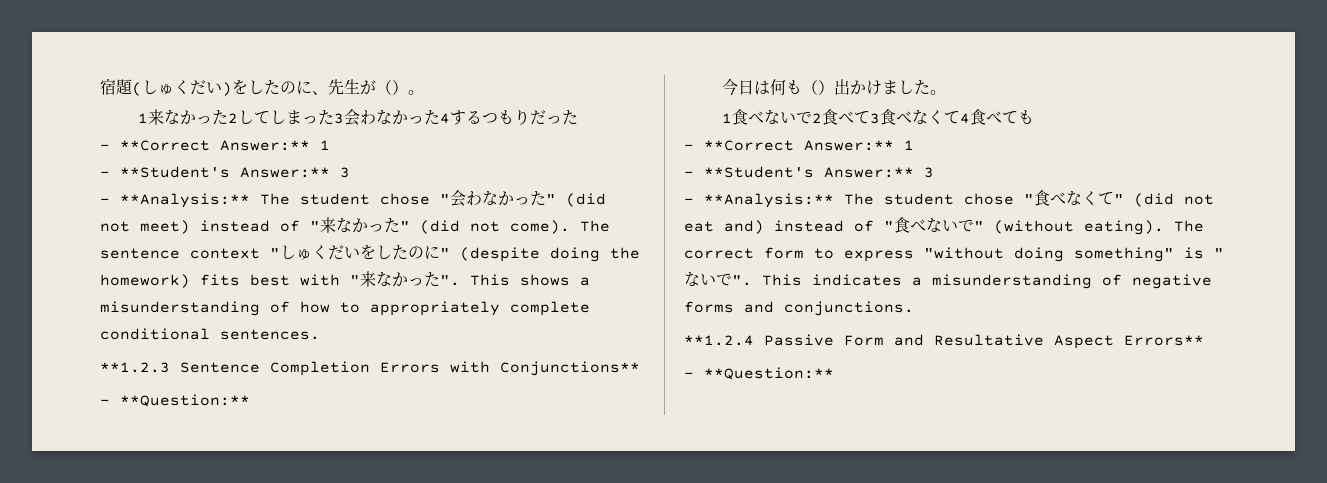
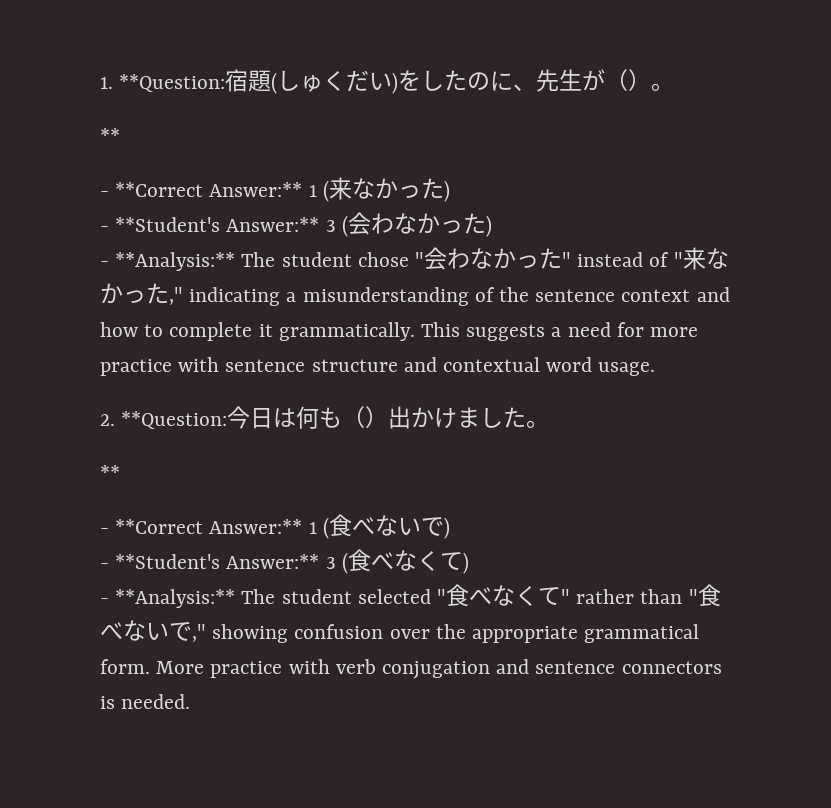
(100, 86) none -> [100,74,226,92] 1. **Question:
[138,109,579,126] [100,140,330,151] [100,166,350,178] 1来なかった2してしまった3会わなかった4するつもりだった // - **Correct Answer:** 1 // - **Student's Answer:** 3 -> [100,128,120,143] [100,177,450,202] [100,212,492,237] ** // - **Correct Answer:** 1 (来なかった) // - **Student's Answer:** 3 (会わなかった)
[566,193,606,207] [100,220,190,234] (did not meet) -> (572, 259) none
[400,220,610,234] [100,244,640,262] [100,271,590,288] [100,301,590,316] [100,328,320,340] [100,361,640,376] [100,394,250,407] " (did not come). The sentence context "しゅくだいをしたのに" (despite doing the homework) fits best with "来なかった". This shows a misunderstanding of how to appropriately complete conditional sentences. // **1.2.3 Sentence Completion Errors with Conjunctions** // - **Question:** // -> [169,287,730,306] [100,322,699,341] [100,357,656,376] [100,411,228,429] ," indicating a misunderstanding of the sentence context and how to complete it grammatically. This suggests a need for more practice with sentence structure and contextual word usage. // 2. **Question:
[722,109,1035,125] [684,140,914,151] [684,166,934,178] [684,193,1014,208] 1食べないで2食べて3食べなくて4食べても // - **Correct Answer:** 1 // - **Student's Answer:** 3 // - **Analysis:** The student chose -> [100,465,120,480] [100,514,450,539] [100,549,469,574] [100,589,431,608] ** // - **Correct Answer:** 1 (食べないで) // - **Student's Answer:** 3 (食べなくて) // - **Analysis:** The student selected
[1134,193,1214,207] [684,217,1204,235] [684,247,1224,262] [684,271,1212,289] [684,301,914,316] [684,334,1204,349] [684,367,834,380] (did not eat and) instead of "食べないで" (without eating). The correct form to express "without doing something" is "ないで". This indicates a misunderstanding of negative forms and conjunctions. // **1.2.4 Passive Form and Resultative Aspect Errors** // - **Question:** -> [576,584,721,607] [100,620,700,643] [100,659,722,679] [100,694,191,709] rather than "食べないで," showing confusion over the appropriate grammatical form. More practice with verb conjugation and sentence connectors is needed.

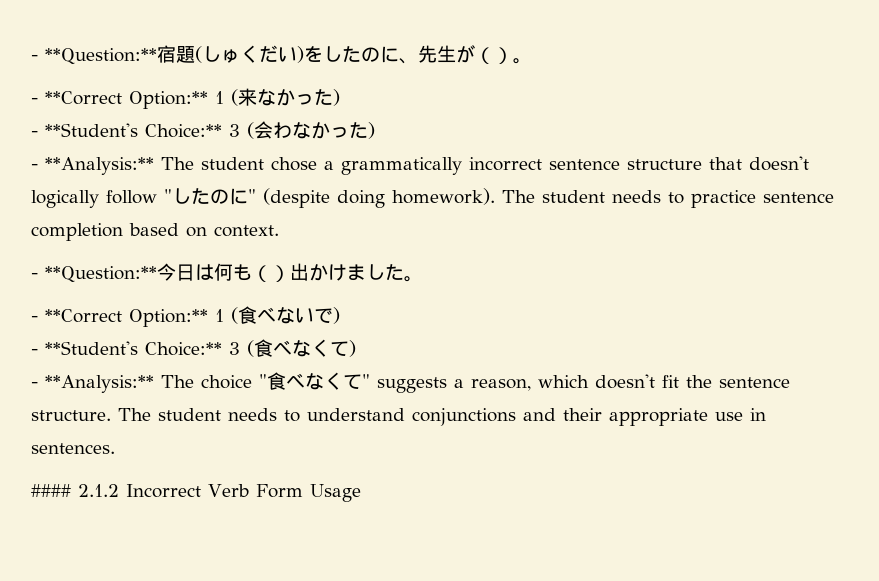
[100,74,226,92] 1. **Question: -> [31,48,157,65] - **Question:**
[100,128,120,143] [100,182,303,197] // ** // - **Correct Answer:** -> [31,91,208,109] // - **Correct Option:**
[226,217,320,232] Answer:** -> [145,124,222,138] Choice:**
[415,247,729,270] [100,283,730,306] [100,322,699,341] [100,357,656,376] [100,411,228,429] "会わなかった" instead of "来なかった," indicating a misunderstanding of the sentence context and how to complete it grammatically. This suggests a need for more practice with sentence structure and contextual word usage. // 2. **Question: -> [324,156,809,175] [31,188,834,208] [31,223,279,241] [31,266,157,283] a grammatically incorrect sentence structure that doesn't logically follow "したのに" (despite doing homework). The student needs to practice sentence completion based on context. // - **Question:**
[100,465,120,480] [100,519,303,534] // ** // - **Correct Answer:** -> [31,309,208,327] // - **Correct Option:**
[226,554,320,569] Answer:** -> [145,342,222,356] Choice:**
[281,589,431,604] student selected -> [201,375,252,389] choice
[576,584,721,607] [100,620,700,643] [100,659,722,679] [100,694,191,709] rather than "食べないで," showing confusion over the appropriate grammatical form. More practice with verb conjugation and sentence connectors is needed. -> [377,374,790,393] [31,408,766,426] [31,443,115,454] [31,484,361,502] suggests a reason, which doesn't fit the sentence structure. The student needs to understand conjunctions and their appropriate use in sentences. // #### 2.1.2 Incorrect Verb Form Usage

